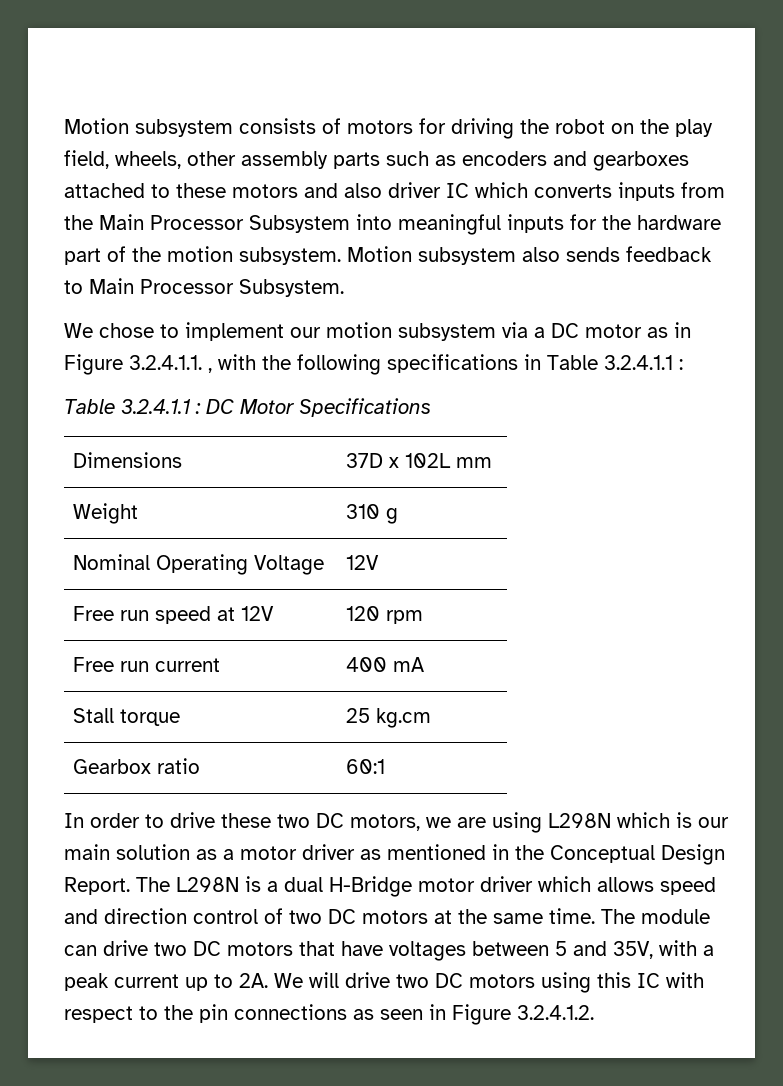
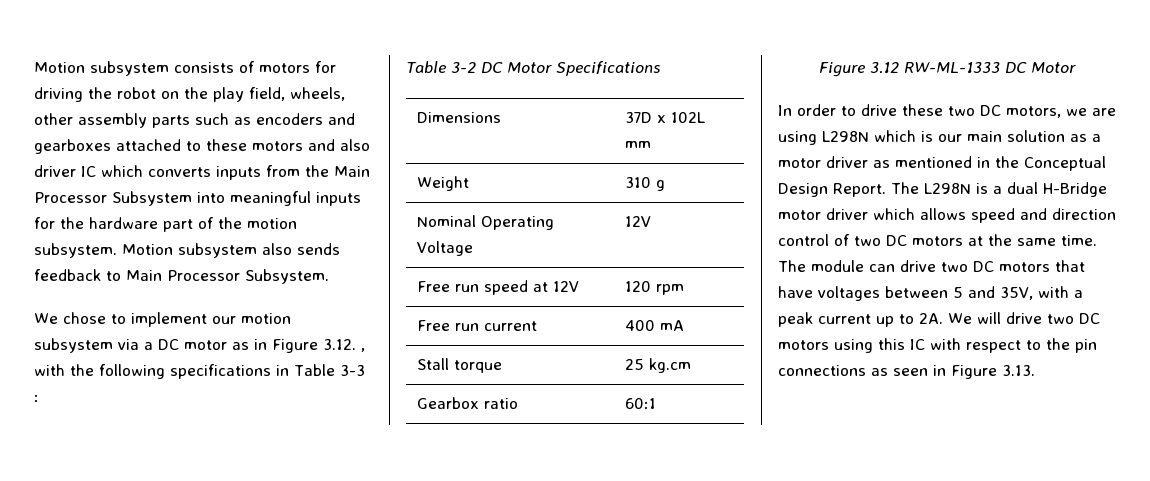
[129,355,202,370] 3.2.4.1.1. -> [323,339,356,350] 3.12.
[604,355,673,370] 3.2.4.1.1 -> [339,365,365,376] 3-3
[121,399,201,414] 3.2.4.1.1 : -> [450,62,476,73] 3-2
(386, 766) none -> [819,62,1076,77] // Figure 3.12 RW-ML-1333 DC Motor
[517,1005,594,1020] 3.2.4.1.2. -> [1002,365,1035,376] 3.13.

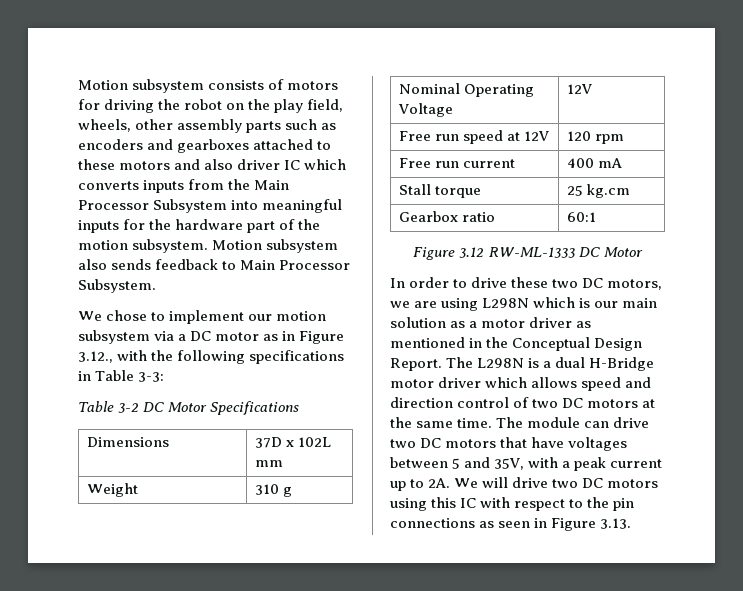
[323,339,365,352] 3.12. , -> [78,351,113,363] 3.12.,
[339,365,365,376] [34,395,39,402] 3-3 : -> [138,372,165,382] 3-3:

